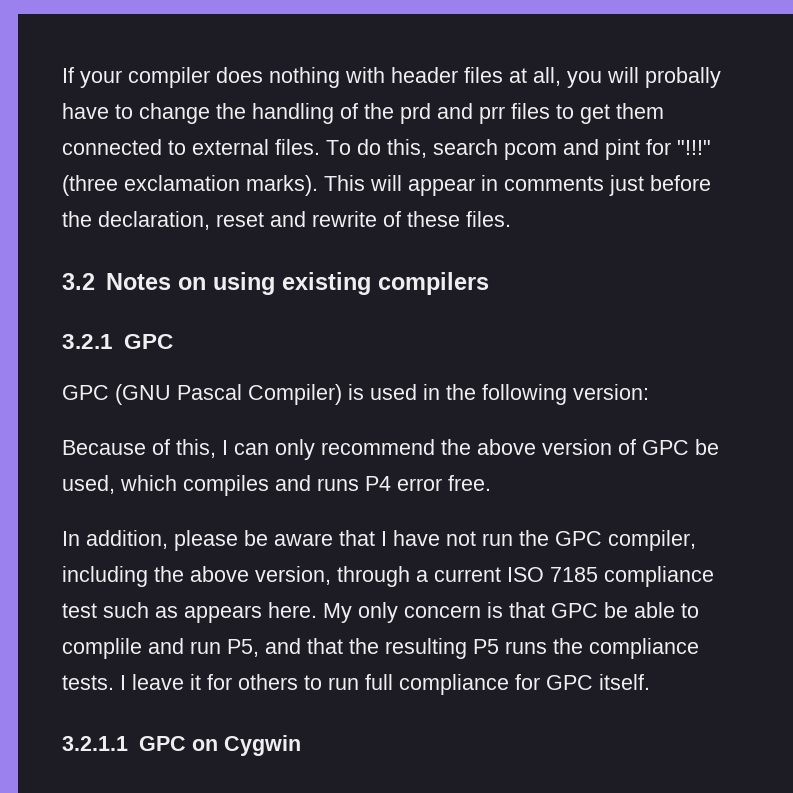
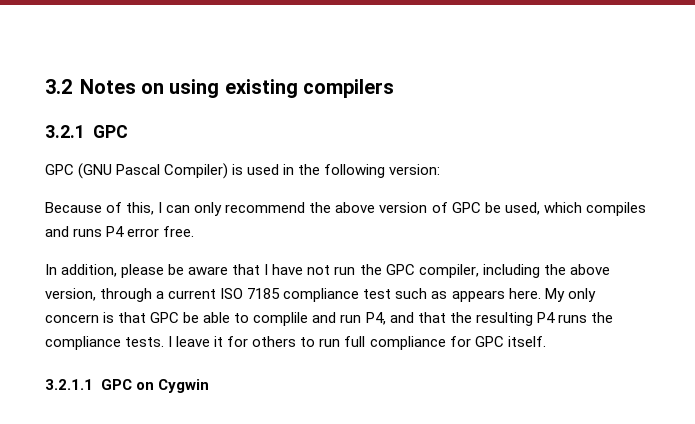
[62,67,721,88] [62,103,664,124] [62,139,711,160] [62,175,711,196] [62,211,511,230] If your compiler does nothing with header files at all, you will probally have to change the handling of the prd and prr files to get them connected to external files. To do this, search pcom and pint for "!!!" (three exclamation marks). This will appear in comments just before the declaration, reset and rewrite of these files. // -> (45, 86) none
[227,639,259,657] P5, -> [365,312,386,325] P4,
[473,639,499,654] P5 -> [536,312,555,323] P4

